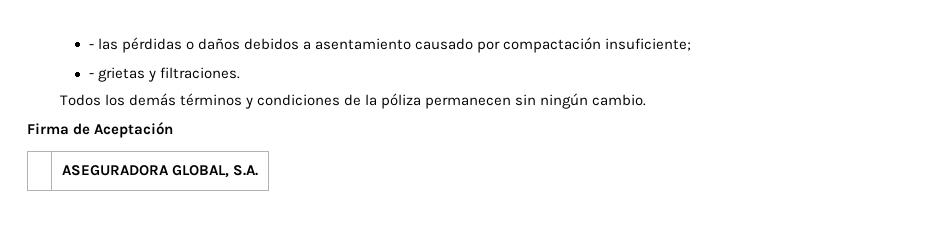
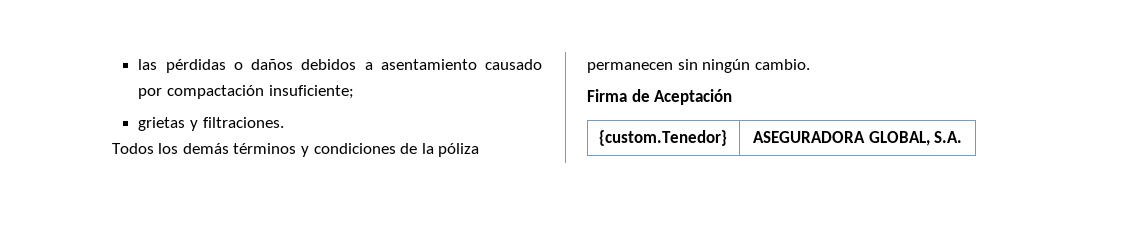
[88,44,94,49] - -> (138, 64) none
[88,73,94,78] - -> (354, 92) none
(174, 130) none -> [598,130,727,146] {custom.Tenedor}

